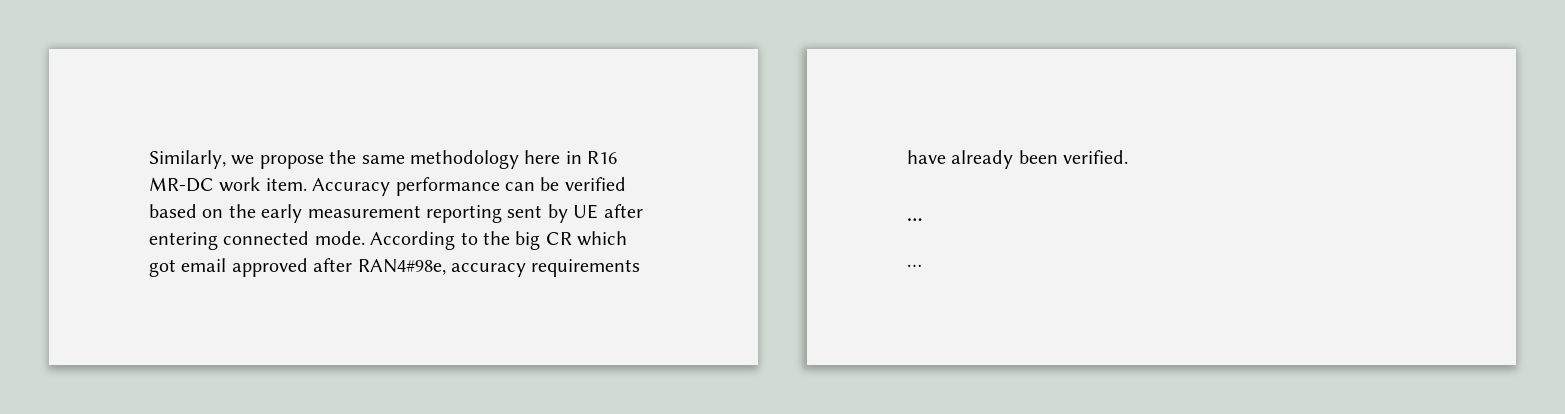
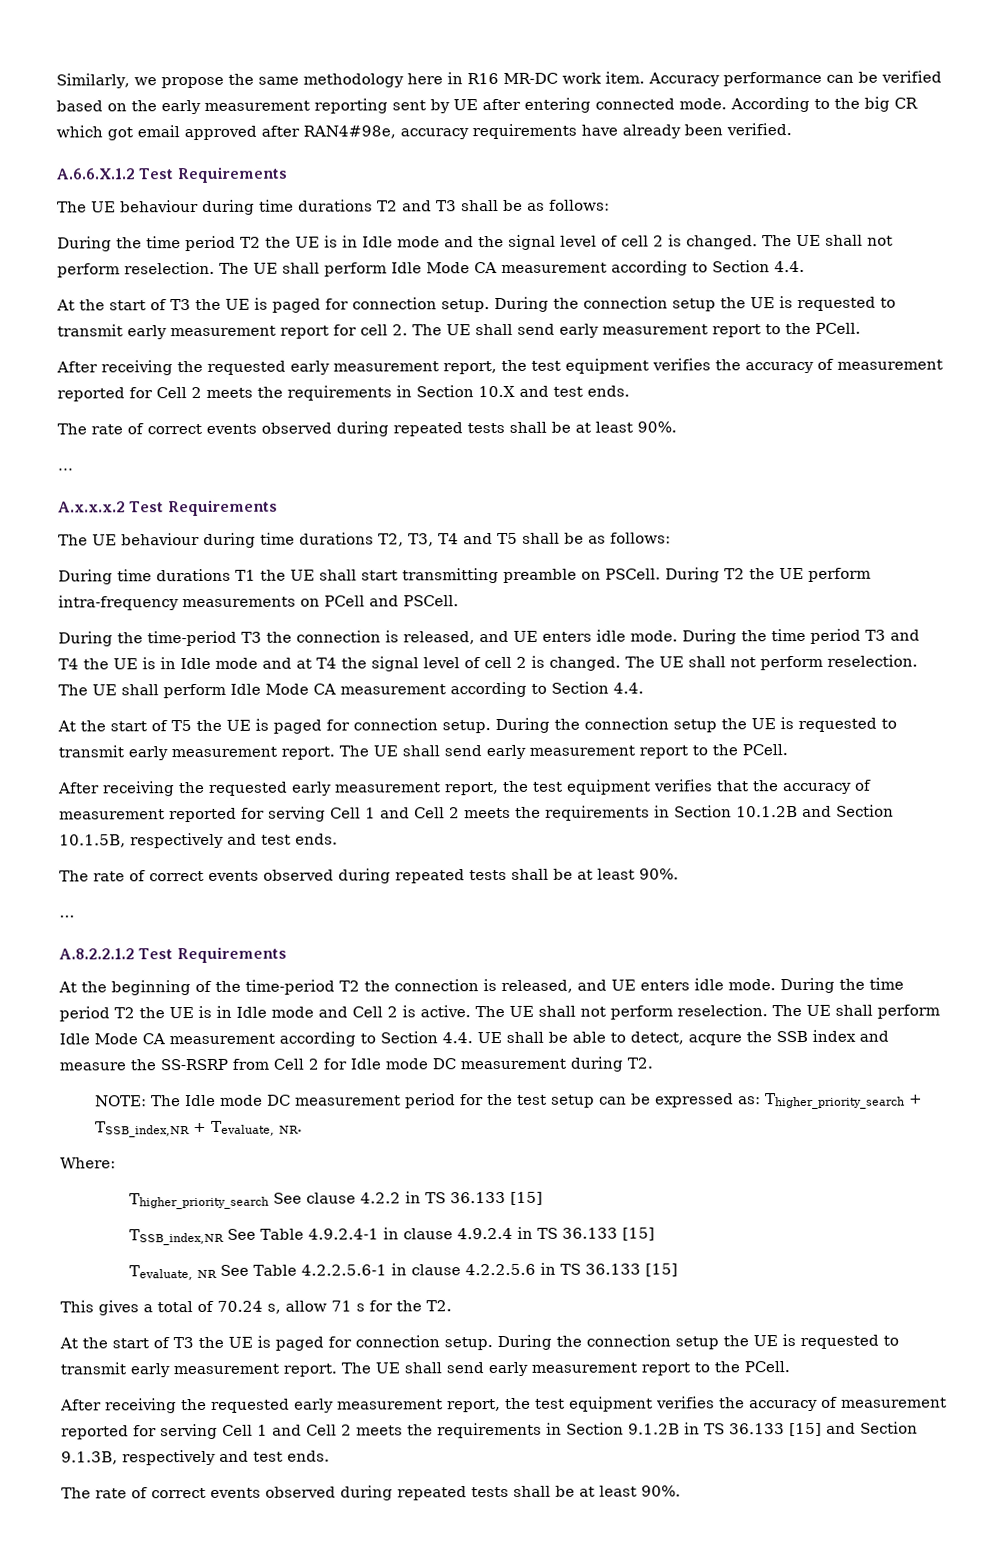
[907,218,922,221] [907,264,922,267] … // … -> [56,166,288,184] [57,199,610,215] [57,234,893,252] [57,260,805,278] [56,296,896,313] [57,322,861,340] [56,358,943,376] [57,385,630,402] [57,421,677,437] [57,468,73,471] [58,499,278,517] [58,532,671,548] [58,567,871,585] [58,595,459,611] [58,628,920,647] [58,654,918,672] [58,681,644,699] [57,717,897,734] [58,744,788,761] [58,779,872,797] [59,804,894,823] [59,832,338,849] [59,868,679,884] [59,915,75,918] [59,946,287,964] [58,977,904,996] [59,1004,940,1022] [59,1029,889,1047] [59,1056,653,1072] [94,1092,923,1110] [94,1120,303,1138] [60,1157,116,1169] [129,1191,544,1210] [129,1226,656,1246] [129,1262,679,1281] [60,1300,452,1316] [59,1334,899,1351] [60,1361,790,1378] [60,1396,947,1414] [61,1421,918,1440] [61,1449,330,1466] [61,1485,681,1501] A.6.6.X.1.2 Test Requirements // The UE behaviour during time durations T2 and T3 shall be as follows: // During the time period T2 the UE is in Idle mode and the signal level of cell 2 is changed. The UE shall not perform reselection. The UE shall perform Idle Mode CA measurement according to Section 4.4. // At the start of T3 the UE is paged for connection setup. During the connection setup the UE is requested to transmit early measurement report for cell 2. The UE shall send early measurement report to the PCell. // After receiving the requested early measurement report, the test equipment verifies the accuracy of measurement reported for Cell 2 meets the requirements in Section 10.X and test ends. // The rate of correct events observed during repeated tests shall be at least 90%. // … // A.x.x.x.2 Test Requirements // The UE behaviour during time durations T2, T3, T4 and T5 shall be as follows: // During time durations T1 the UE shall start transmitting preamble on PSCell. During T2 the UE perform intra-frequency measurements on PCell and PSCell. // During the time-period T3 the connection is released, and UE enters idle mode. During the time period T3 and T4 the UE is in Idle mode and at T4 the signal level of cell 2 is changed. The UE shall not perform reselection. The UE shall perform Idle Mode CA measurement according to Section 4.4. // At the start of T5 the UE is paged for connection setup. During the connection setup the UE is requested to transmit early measurement report. The UE shall send early measurement report to the PCell. // After receiving the requested early measurement report, the test equipment verifies that the accuracy of measurement reported for serving Cell 1 and Cell 2 meets the requirements in Section 10.1.2B and Section 10.1.5B, respectively and test ends. // The rate of correct events observed during repeated tests shall be at least 90%. // … // A.8.2.2.1.2 Test Requirements // At the beginning of the time-period T2 the connection is released, and UE enters idle mode. During the time period T2 the UE is in Idle mode and Cell 2 is active. The UE shall not perform reselection. The UE shall perform Idle Mode CA measurement according to Section 4.4. UE shall be able to detect, acqure the SSB index and measure the SS-RSRP from Cell 2 for Idle mode DC measurement during T2. // NOTE: The Idle mode DC measurement period for the test setup can be expressed as: Thigher_priority_search + TSSB_index,NR + Tevaluate, NR. // Where: // Thigher_priority_search See clause 4.2.2 in TS 36.133 [15] // TSSB_index,NR See Table 4.9.2.4-1 in clause 4.9.2.4 in TS 36.133 [15] // Tevaluate, NR See Table 4.2.2.5.6-1 in clause 4.2.2.5.6 in TS 36.133 [15] // This gives a total of 70.24 s, allow 71 s for the T2. // At the start of T3 the UE is paged for connection setup. During the connection setup the UE is requested to transmit early measurement report. The UE shall send early measurement report to the PCell. // After receiving the requested early measurement report, the test equipment verifies the accuracy of measurement reported for serving Cell 1 and Cell 2 meets the requirements in Section 9.1.2B in TS 36.133 [15] and Section 9.1.3B, respectively and test ends. // The rate of correct events observed during repeated tests shall be at least 90%.

